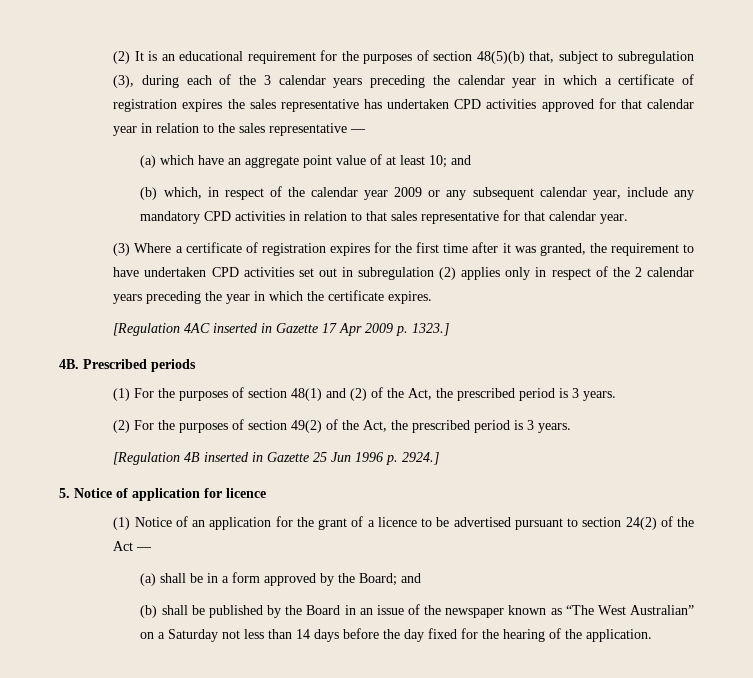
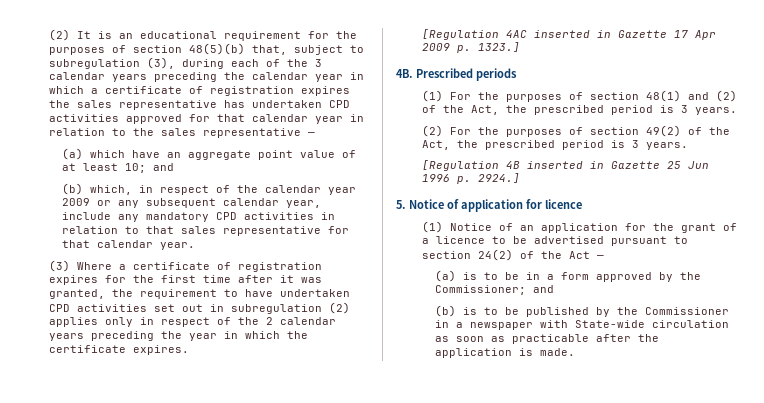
[160,573,187,583] shall -> [463,272,499,280] is to
[359,573,422,586] [140,605,188,618] Board; and // (b) shall -> [435,285,555,295] [435,305,499,317] Commissioner; and // (b) is to
[306,604,694,618] [140,628,653,642] Board in an issue of the newspaper known as “The West Australian” on a Saturday not less than 14 days before the day fixed for the hearing of the application. -> [645,307,730,315] [435,320,730,330] [435,334,660,344] [435,348,576,358] Commissioner in a newspaper with State-wide circulation as soon as practicable after the application is made.

